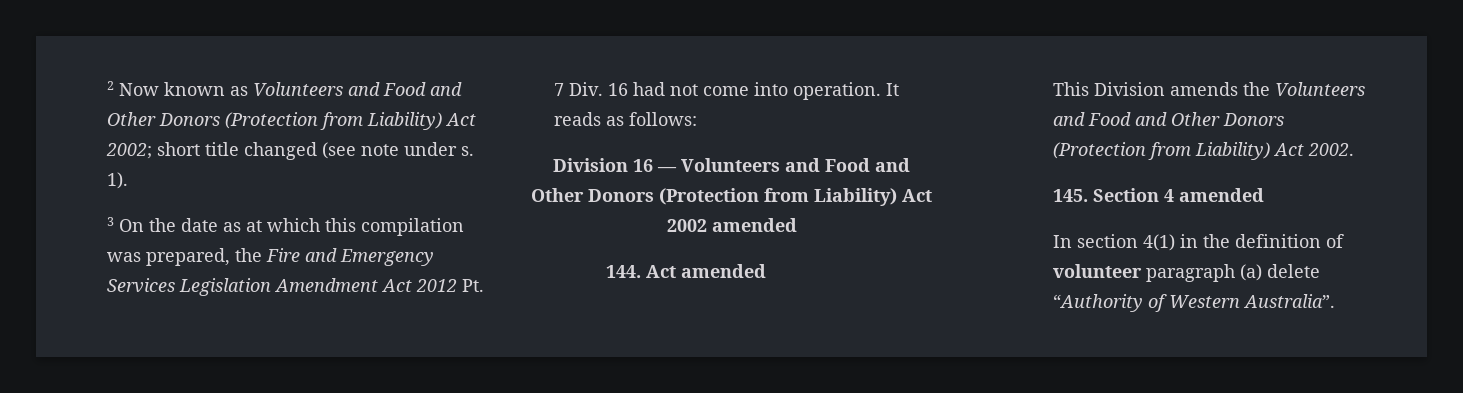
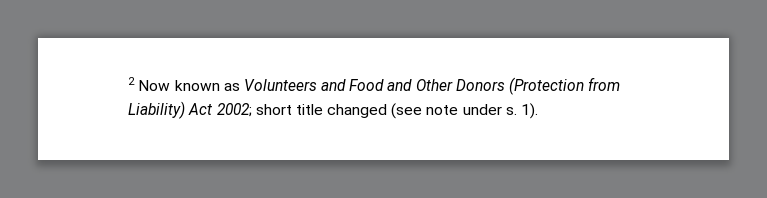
[107,217,465,236] [107,248,435,266] [107,278,485,296] [554,82,900,100] [554,112,698,126] [553,158,910,172] [531,188,932,206] [666,218,797,232] [606,264,767,278] [1053,82,1366,96] [1053,112,1285,126] [1053,142,1355,160] [1053,188,1265,202] [1053,234,1345,251] [1053,264,1321,282] [1053,294,1336,312] // 3 On the date as at which this compilation was prepared, the Fire and Emergency Services Legislation Amendment Act 2012 Pt. 7 Div. 16 had not come into operation. It reads as follows: // Division 16 — Volunteers and Food and Other Donors (Protection from Liability) Act 2002 amended // 144. Act amended // This Division amends the Volunteers and Food and Other Donors (Protection from Liability) Act 2002. // 145. Section 4 amended // In section 4(1) in the definition of volunteer paragraph (a) delete “Authority of Western Australia”. -> (539, 111) none

